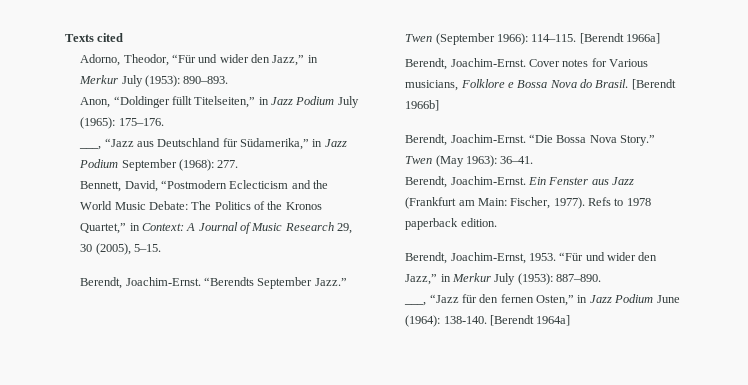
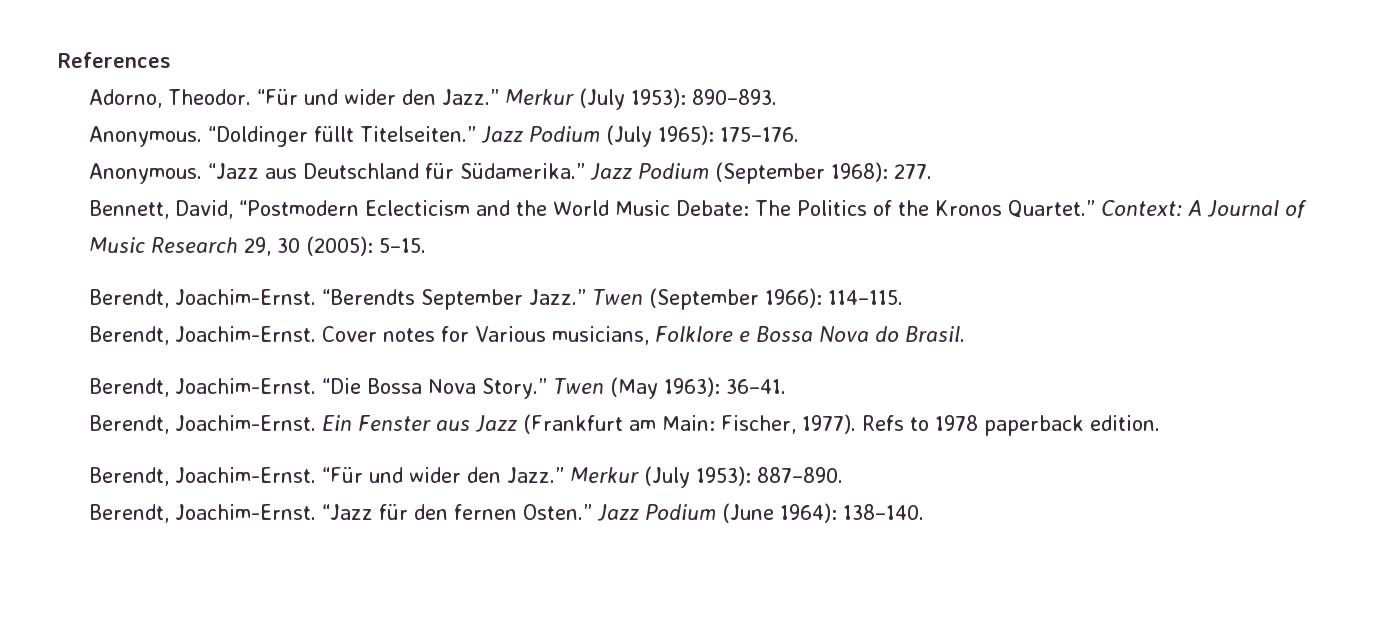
[65,33,124,42] Texts cited -> [58,52,171,68] References
[123,54,318,66] [79,75,180,87] Theodor, “Für und wider den Jazz,” in Merkur July (1953): -> [167,88,686,110] Theodor. “Für und wider den Jazz.” Merkur (July 1953):
[80,97,111,108] Anon, -> [88,126,202,147] Anonymous.
[194,96,359,108] [80,117,116,129] Titelseiten,” in Jazz Podium July (1965): -> [359,125,714,147] Titelseiten.” Jazz Podium (July 1965):
[79,146,102,150] ___, -> [88,163,202,184] Anonymous.
[240,138,347,150] [79,159,214,171] Südamerika,” in Jazz Podium September (1968): -> [459,162,888,184] Südamerika.” Jazz Podium (September 1968):
[80,223,140,234] Quartet,” in -> [1007,200,1095,218] Quartet.”
[95,243,131,255] (2005), -> [305,236,373,256] (2005):
[579,33,661,44] [Berendt 1966a] -> (903, 297) none
[631,79,676,90] [405,100,440,111] [Berendt 1966b] -> (965, 334) none
[450,252,658,264] [405,273,553,285] Joachim-Ernst, 1953. “Für und wider den Jazz,” in Merkur July (1953): -> [174,466,751,488] Joachim-Ernst. “Für und wider den Jazz.” Merkur (July 1953):
[404,302,427,306] ___, -> [88,504,316,523] Berendt, Joachim-Ernst.
[536,294,680,306] [405,315,571,327] Osten,” in Jazz Podium June (1964): 138-140. [Berendt 1964a] -> [522,503,924,523] Osten.” Jazz Podium (June 1964): 138–140.

